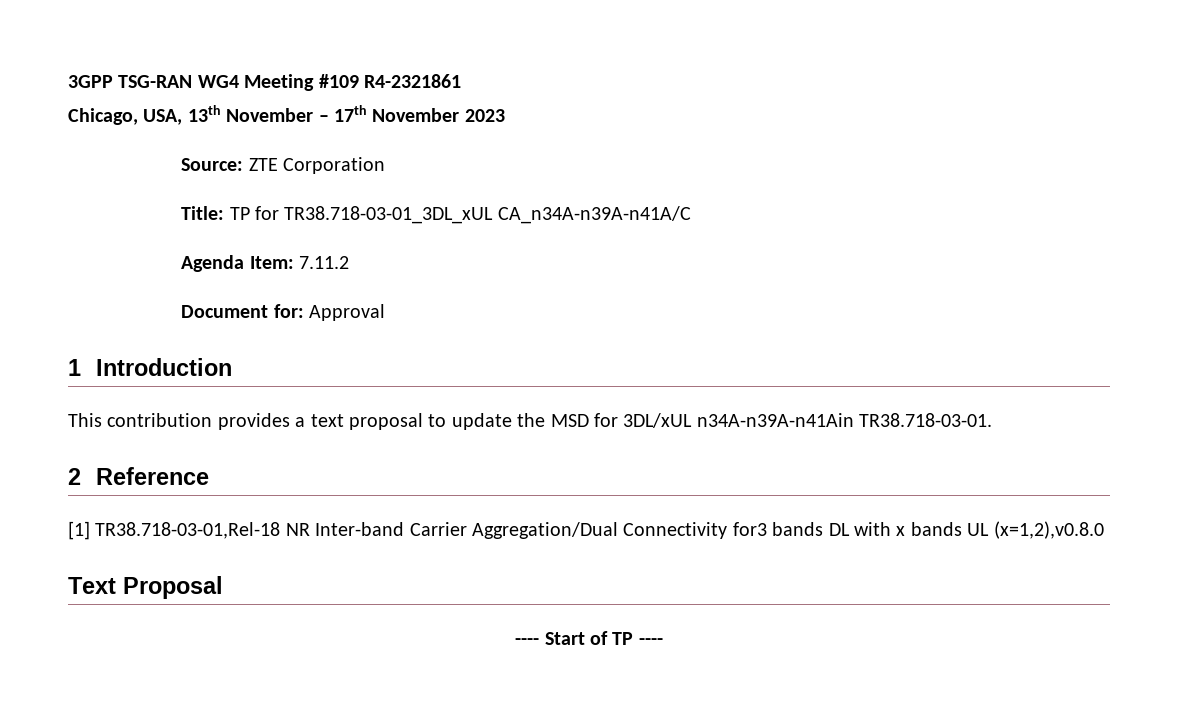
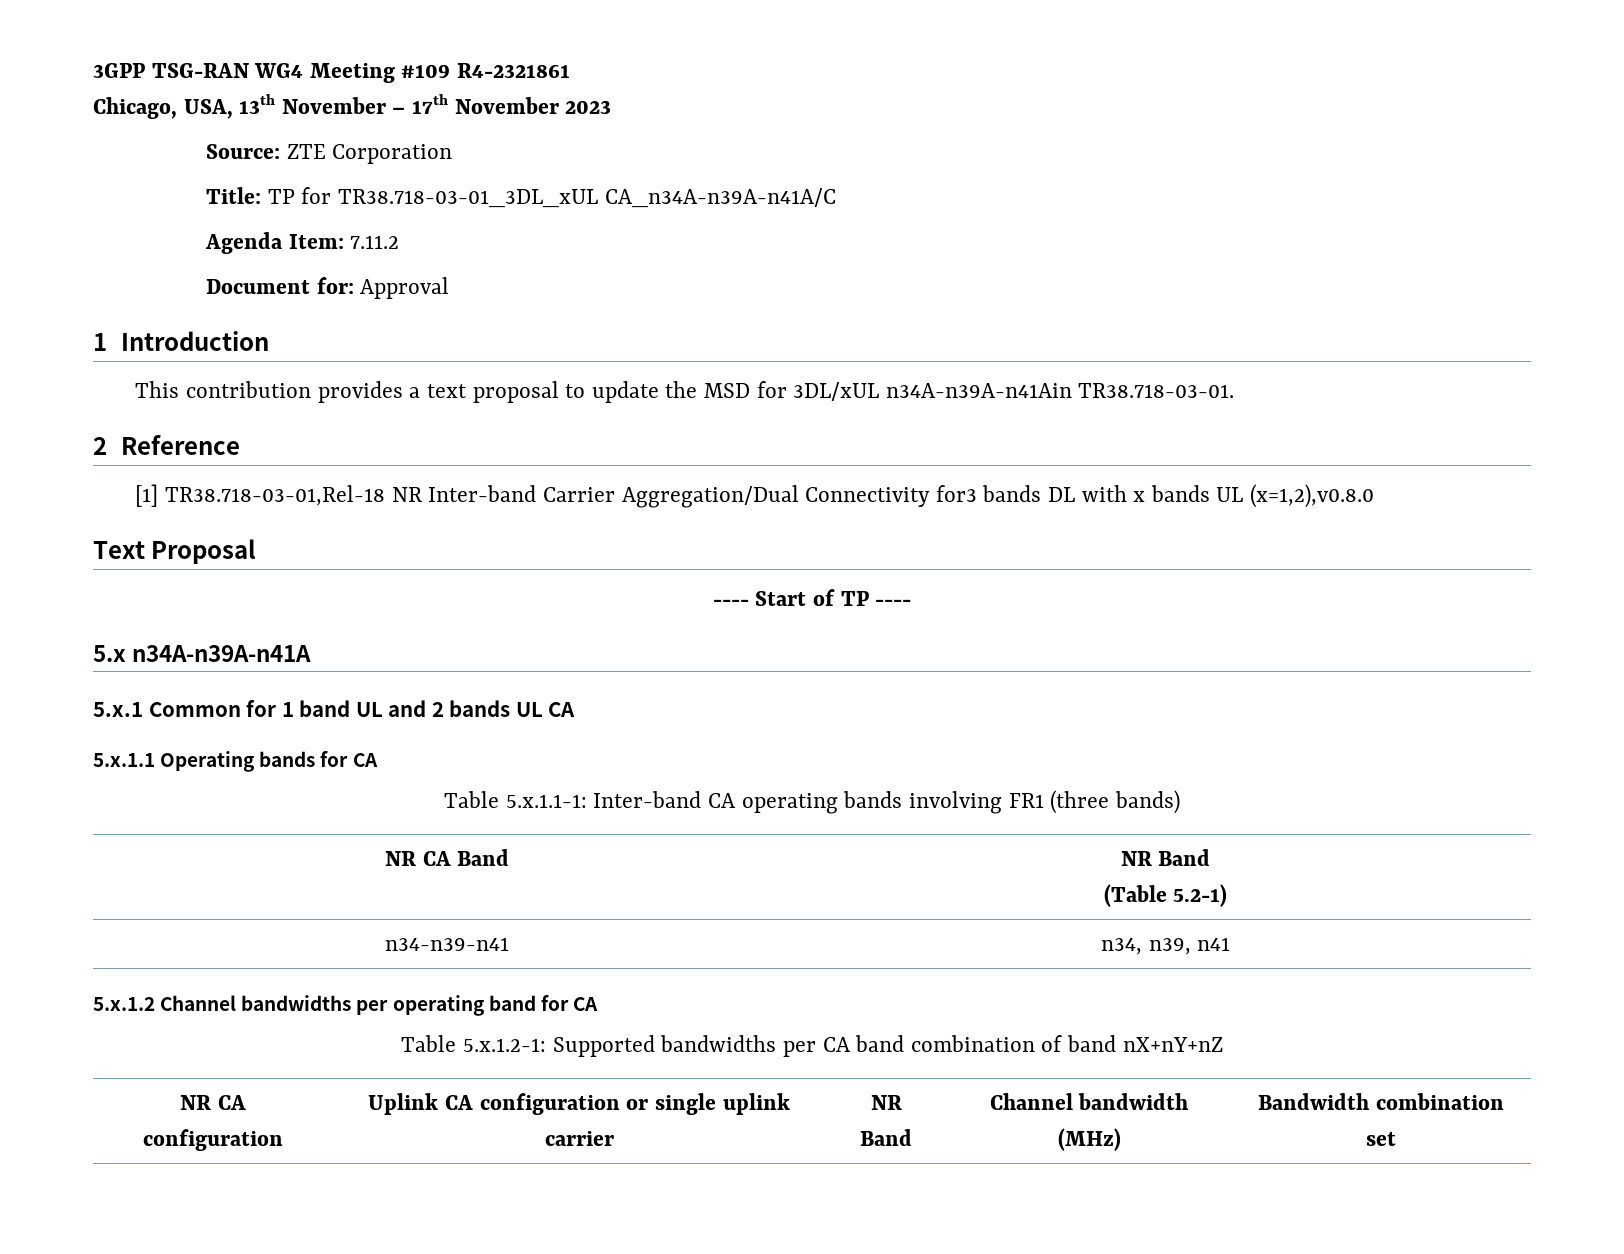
(663, 641) none -> [93,645,312,662] [93,700,576,717] [93,751,378,772] [444,790,1180,814] [384,849,510,866] [1120,849,1211,866] [1103,884,1228,907] [385,937,509,951] [1100,937,1231,955] [93,995,598,1016] [401,1035,1223,1057] [180,1095,246,1110] [143,1129,283,1151] [368,1093,790,1115] [544,1131,614,1146] [870,1095,902,1110] [860,1129,912,1146] [989,1093,1189,1110] [1057,1128,1121,1151] [1258,1093,1504,1110] [1366,1132,1396,1146] // 5.x n34A-n39A-n41A // 5.x.1 Common for 1 band UL and 2 bands UL CA // 5.x.1.1 Operating bands for CA // Table 5.x.1.1-1: Inter-band CA operating bands involving FR1 (three bands) // NR CA Band | NR Band // (Table 5.2-1) // n34-n39-n41 | n34, n39, n41 // 5.x.1.2 Channel bandwidths per operating band for CA // Table 5.x.1.2-1: Supported bandwidths per CA band combination of band nX+nY+nZ // NR CA configuration | Uplink CA configuration or single uplink carrier | NR Band | Channel bandwidth (MHz) | Bandwidth combination set

